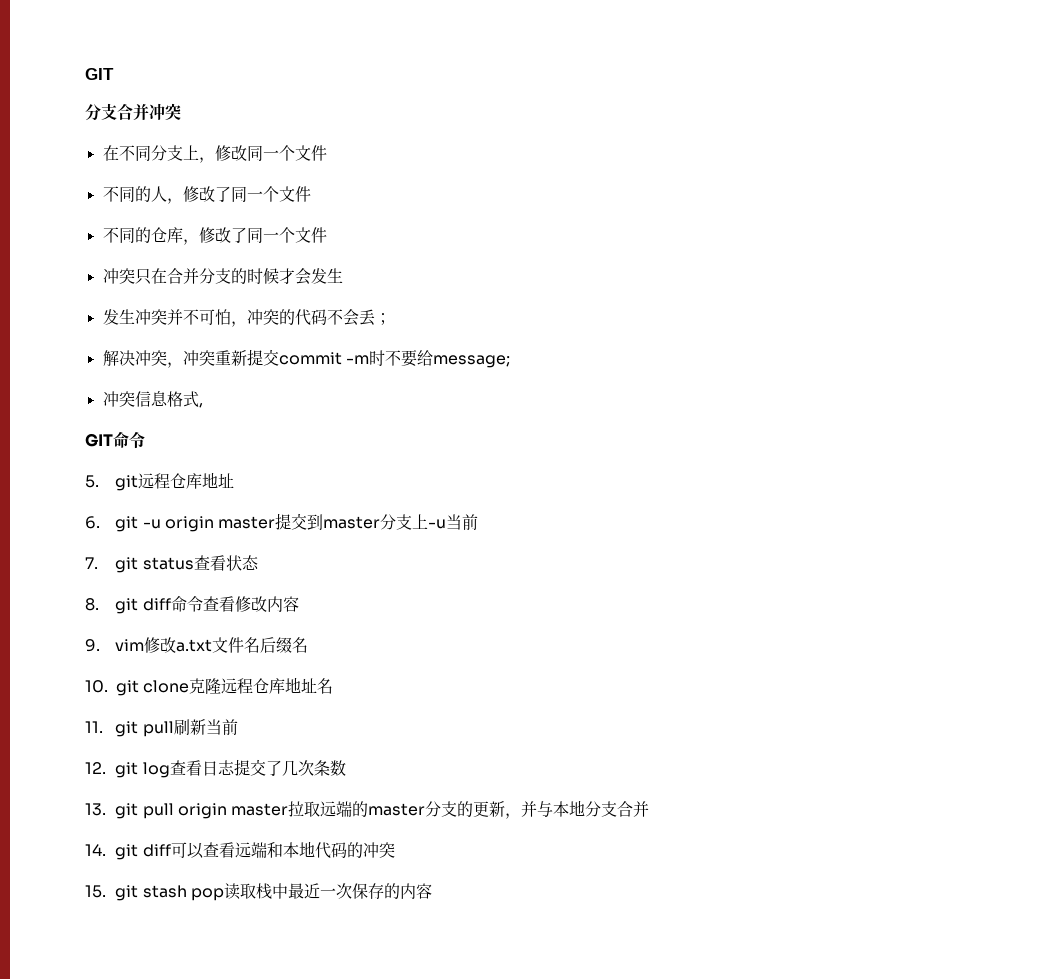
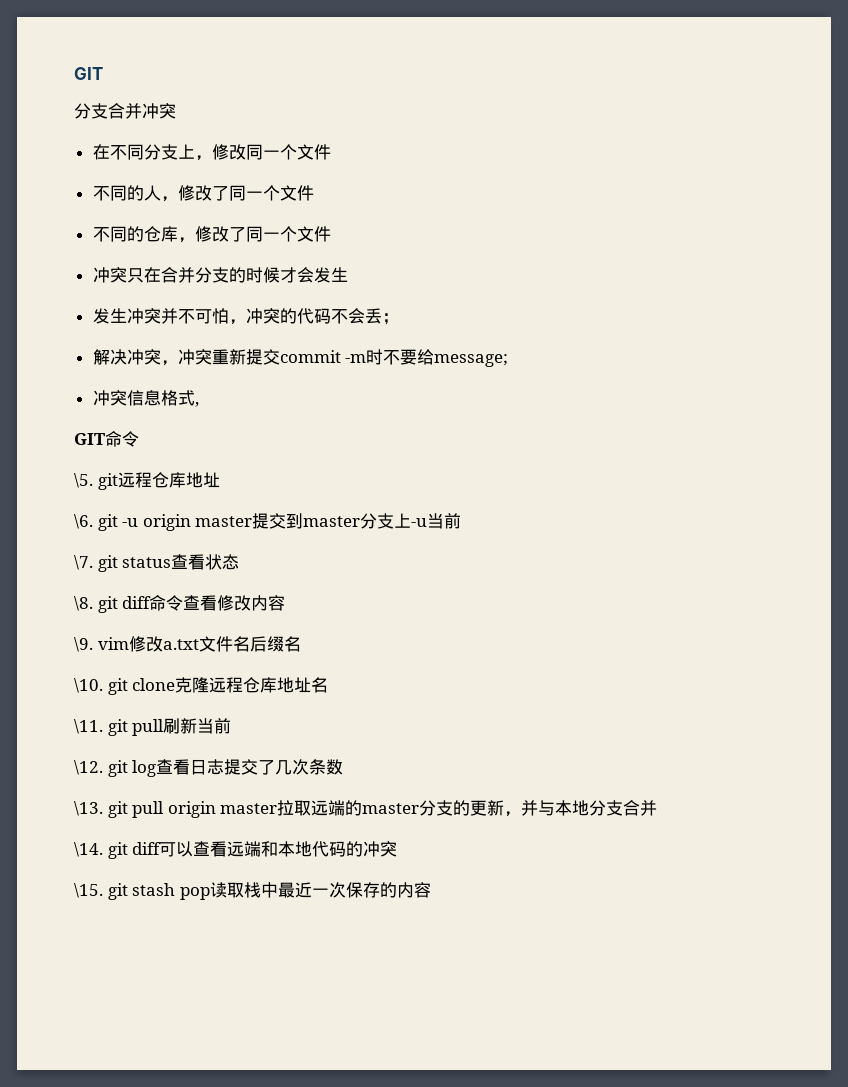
[85,475,99,488] 5. -> [74,473,93,488] \5.
[85,516,100,529] 6. -> [74,514,93,529] \6.
[85,557,98,569] 7. -> [74,555,93,570] \7.
[85,598,99,611] 8. -> [74,596,93,611] \8.
[85,639,100,652] 9. -> [74,637,93,652] \9.
[85,680,108,693] 10. -> [74,678,103,693] \10.
[85,721,103,733] 11. -> [74,719,103,734] \11.
[85,762,106,774] 12. -> [74,760,103,775] \12.
[85,803,106,816] 13. -> [74,801,103,816] \13.
[85,844,106,856] 14. -> [74,842,103,857] \14.
[85,885,106,898] 15. -> [74,883,103,898] \15.

